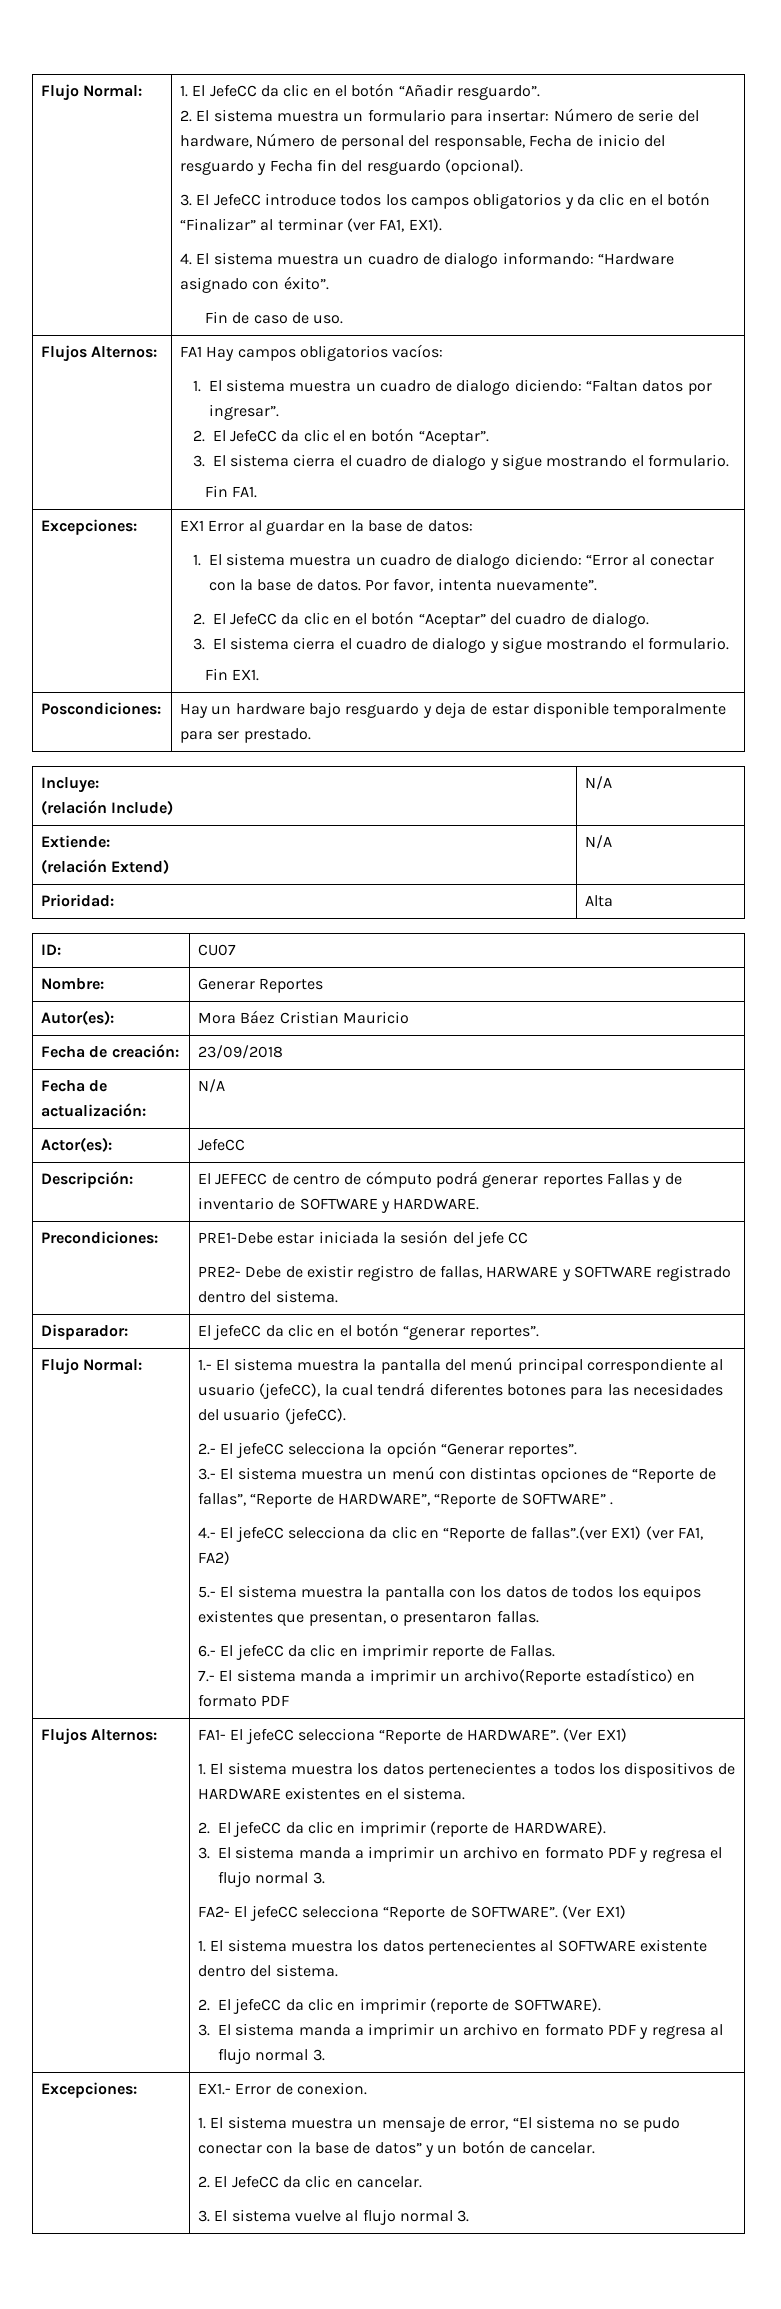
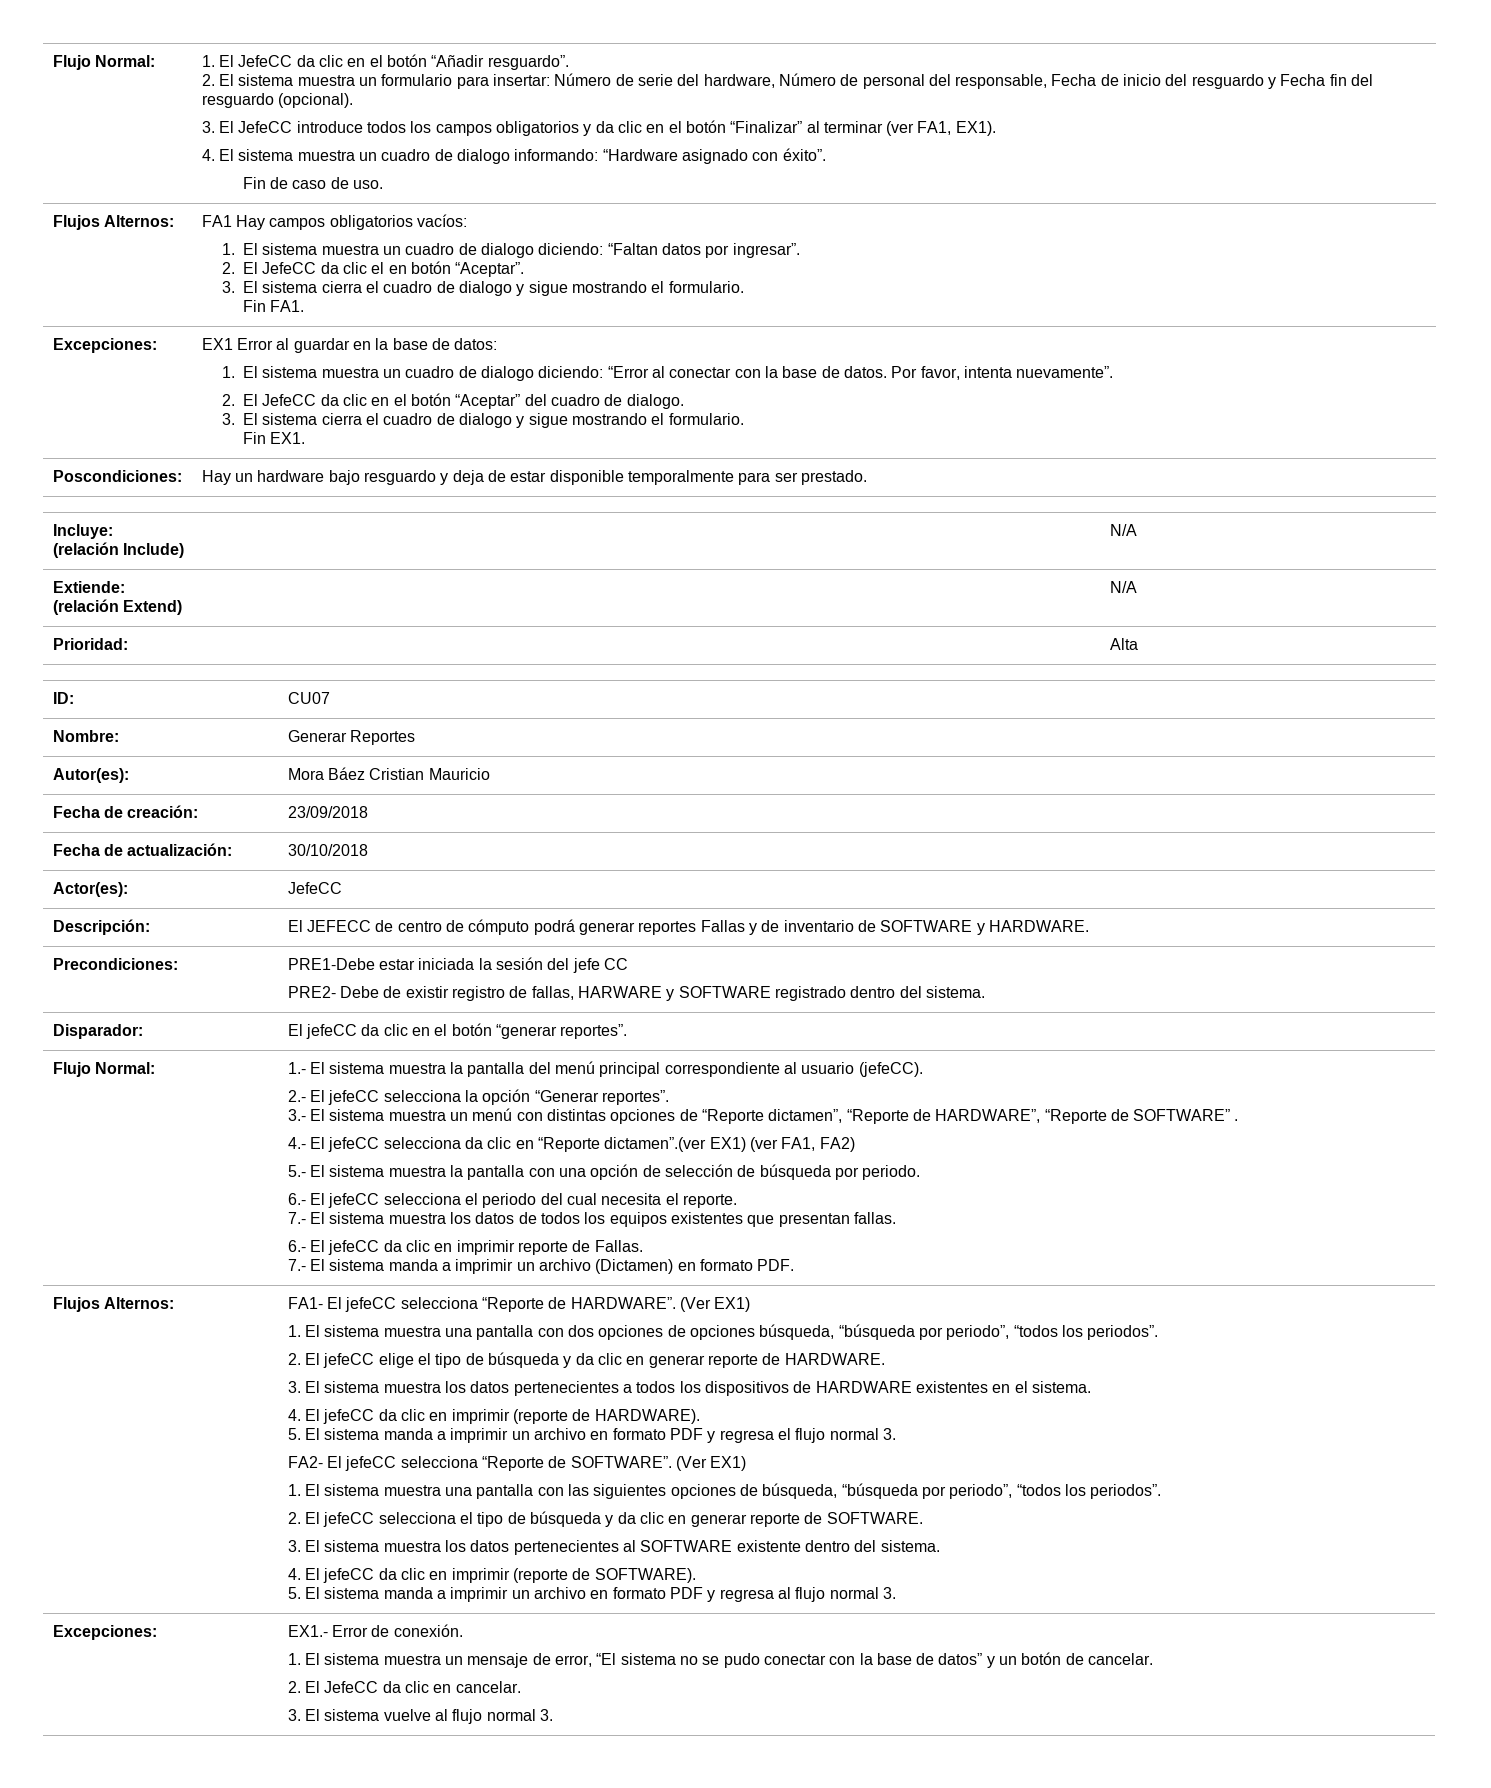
[198,1079,226,1093] N/A -> [287,844,368,856] 30/10/2018
[259,1382,723,1399] [198,1408,281,1421] (jefeCC), la cual tendrá diferentes botones para las necesidades del usuario -> (855, 1068) none
[698,1468,716,1480] [198,1492,247,1506] de fallas”, -> [768,1109,843,1123] dictamen”,
[509,1526,607,1540] de fallas”.(ver -> [604,1137,707,1152] dictamen”.(ver
(476, 1593) none -> [558,1164,921,1180] [287,1193,737,1208] [287,1212,446,1224] una opción de selección de búsqueda por periodo. // 6.- El jefeCC selecciona el periodo del cual necesita el reporte. // 7.- El sistema muestra
[308,1612,493,1626] presentan, o presentaron -> [778,1213,850,1227] presentan
[464,1668,695,1685] [198,1694,290,1707] archivo(Reporte estadístico) en formato PDF -> [538,1259,795,1274] archivo (Dictamen) en formato PDF.
(354, 1769) none -> [445,1324,1159,1340] [287,1352,885,1368] [287,1381,441,1393] una pantalla con dos opciones de opciones búsqueda, “búsqueda por periodo”, “todos los periodos”. // 2. El jefeCC elige el tipo de búsqueda y da clic en generar reporte de HARDWARE. // 3. El sistema muestra
[198,1822,211,1834] 2. -> [287,1409,301,1421] 4.
[198,1847,211,1859] 3. -> [287,1428,301,1440] 5.
(354, 1946) none -> [445,1483,1162,1499] [287,1511,923,1527] [287,1540,441,1552] una pantalla con las siguientes opciones de búsqueda, “búsqueda por periodo”, “todos los periodos”. // 2. El jefeCC selecciona el tipo de búsqueda y da clic en generar reporte de SOFTWARE. // 3. El sistema muestra
[198,1999,211,2011] 2. -> [287,1568,301,1580] 4.
[198,2024,211,2036] 3. -> [287,1587,301,1599] 5.
[297,2082,368,2095] conexion. -> [393,1624,463,1637] conexión.

